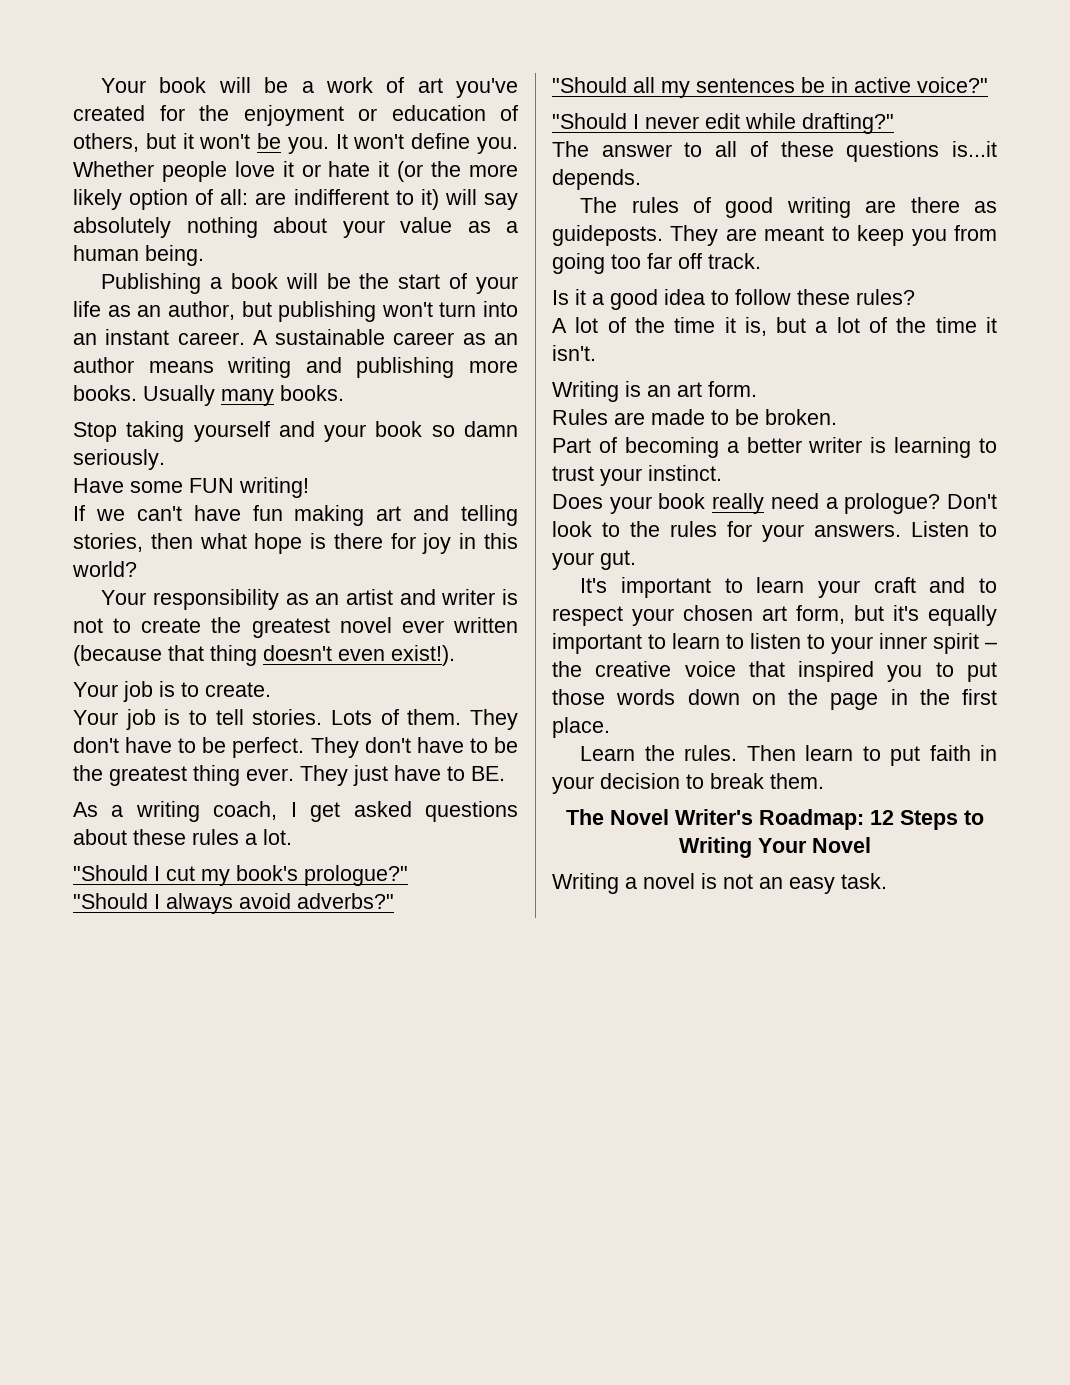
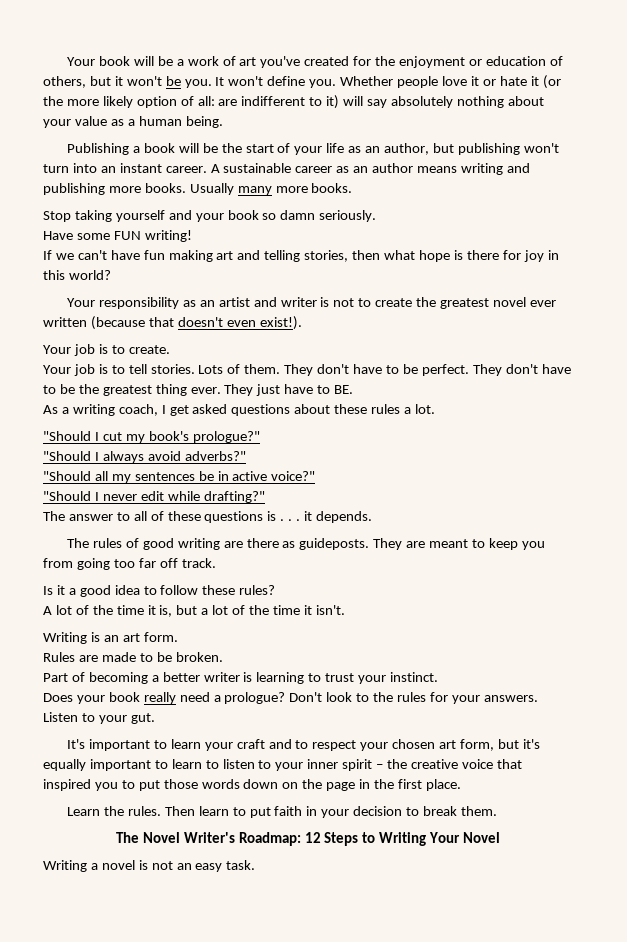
(274, 397) none -> [275,186,308,193] more
[210,645,257,666] thing -> (174, 322) none
[952,141,997,157] is...it -> [267,511,313,521] is . . . it

